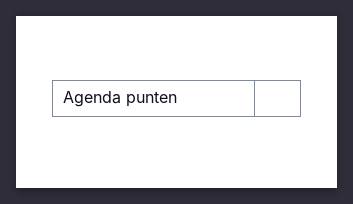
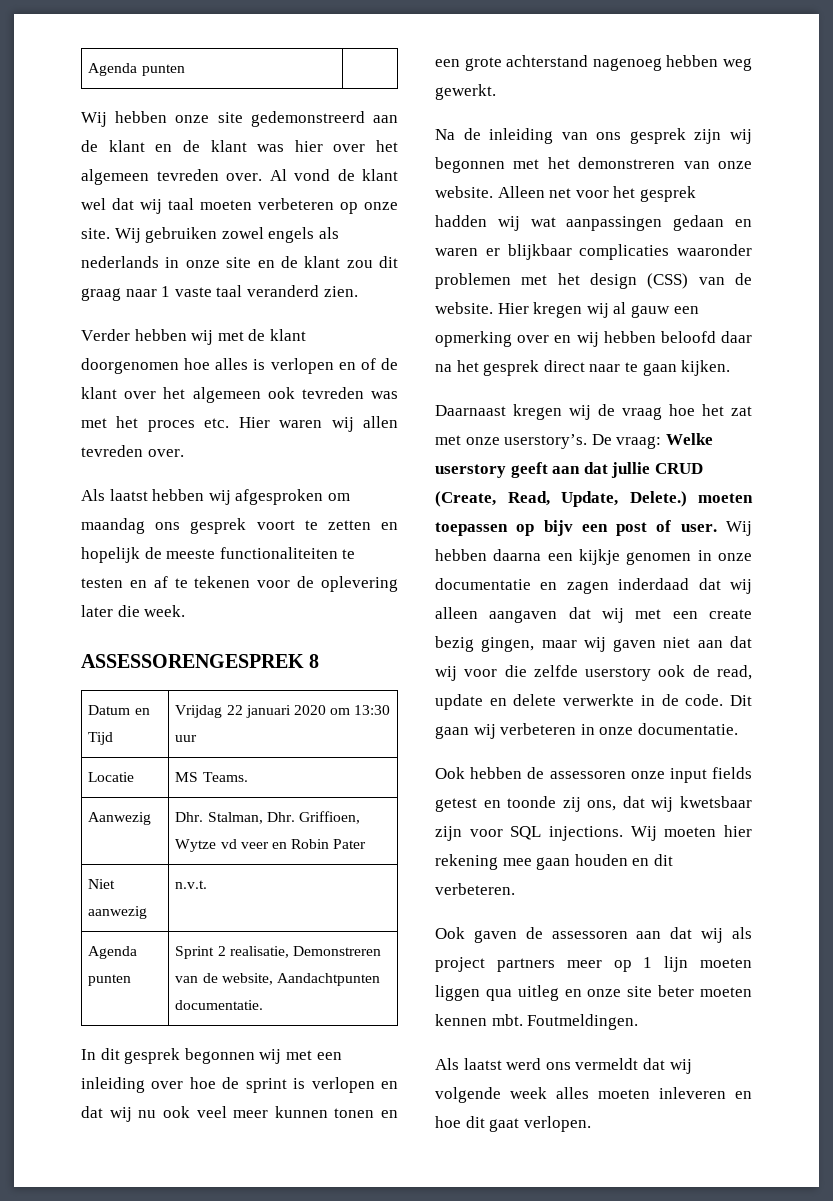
[63,91,178,107] Agenda punten | -> [88,63,185,76] [81,111,398,127] [81,140,398,152] [81,169,398,185] [81,198,398,214] [81,227,339,243] [81,256,398,268] [81,285,358,301] [81,329,306,345] [81,358,399,374] [81,387,398,403] [81,416,398,432] [81,445,184,457] [81,489,350,505] [81,518,398,534] [81,547,356,563] [81,576,398,592] [81,605,186,617] [81,654,320,668] [88,705,150,715] [88,732,114,745] [175,705,391,718] [175,735,198,742] [88,772,135,782] [175,772,248,782] [88,812,152,825] [175,811,361,824] [175,839,367,852] [88,879,116,889] [88,906,148,919] [175,880,208,889] [88,946,138,959] [88,974,132,986] [175,946,382,959] [175,973,381,986] [175,1000,264,1010] [81,1048,342,1064] [81,1077,398,1093] [81,1106,398,1122] [435,55,752,71] [435,84,496,100] [435,128,752,144] [435,157,752,173] [435,186,696,202] [435,215,752,231] [435,244,752,260] [435,273,752,289] [435,302,699,318] [435,331,752,347] [435,360,731,376] [435,404,752,420] [435,433,713,449] [435,462,703,478] [435,491,753,507] [435,520,752,536] [435,549,752,565] [435,578,752,594] [435,607,752,623] [435,636,752,652] [435,665,752,681] [435,694,752,710] [435,723,738,739] [435,767,752,783] [435,796,752,812] [435,825,752,841] [435,854,673,870] [435,883,515,895] [435,927,752,943] [435,956,752,972] [435,985,752,1001] [435,1014,639,1030] [435,1058,692,1074] [435,1087,752,1103] [435,1116,591,1132] Agenda punten | // Wij hebben onze site gedemonstreerd aan de klant en de klant was hier over het algemeen tevreden over. Al vond de klant wel dat wij taal moeten verbeteren op onze site. Wij gebruiken zowel engels als nederlands in onze site en de klant zou dit graag naar 1 vaste taal veranderd zien. // Verder hebben wij met de klant doorgenomen hoe alles is verlopen en of de klant over het algemeen ook tevreden was met het proces etc. Hier waren wij allen tevreden over. // Als laatst hebben wij afgesproken om maandag ons gesprek voort te zetten en hopelijk de meeste functionaliteiten te testen en af te tekenen voor de oplevering later die week. // ASSESSORENGESPREK 8 // Datum en Tijd | Vrijdag 22 januari 2020 om 13:30 uur // Locatie | MS Teams. // Aanwezig | Dhr. Stalman, Dhr. Griffioen, Wytze vd veer en Robin Pater // Niet aanwezig | n.v.t. // Agenda punten | Sprint 2 realisatie, Demonstreren van de website, Aandachtpunten documentatie. // In dit gesprek begonnen wij met een inleiding over hoe de sprint is verlopen en dat wij nu ook veel meer kunnen tonen en een grote achterstand nagenoeg hebben weg gewerkt. // Na de inleiding van ons gesprek zijn wij begonnen met het demonstreren van onze website. Alleen net voor het gesprek hadden wij wat aanpassingen gedaan en waren er blijkbaar complicaties waaronder problemen met het design (CSS) van de website. Hier kregen wij al gauw een opmerking over en wij hebben beloofd daar na het gesprek direct naar te gaan kijken. // Daarnaast kregen wij de vraag hoe het zat met onze userstory’s. De vraag: Welke userstory geeft aan dat jullie CRUD (Create, Read, Update, Delete.) moeten toepassen op bijv een post of user. Wij hebben daarna een kijkje genomen in onze documentatie en zagen inderdaad dat wij alleen aangaven dat wij met een create bezig gingen, maar wij gaven niet aan dat wij voor die zelfde userstory ook de read, update en delete verwerkte in de code. Dit gaan wij verbeteren in onze documentatie. // Ook hebben de assessoren onze input fields getest en toonde zij ons, dat wij kwetsbaar zijn voor SQL injections. Wij moeten hier rekening mee gaan houden en dit verbeteren. // Ook gaven de assessoren aan dat wij als project partners meer op 1 lijn moeten liggen qua uitleg en onze site beter moeten kennen mbt. Foutmeldingen. // Als laatst werd ons vermeldt dat wij volgende week alles moeten inleveren en hoe dit gaat verlopen.

